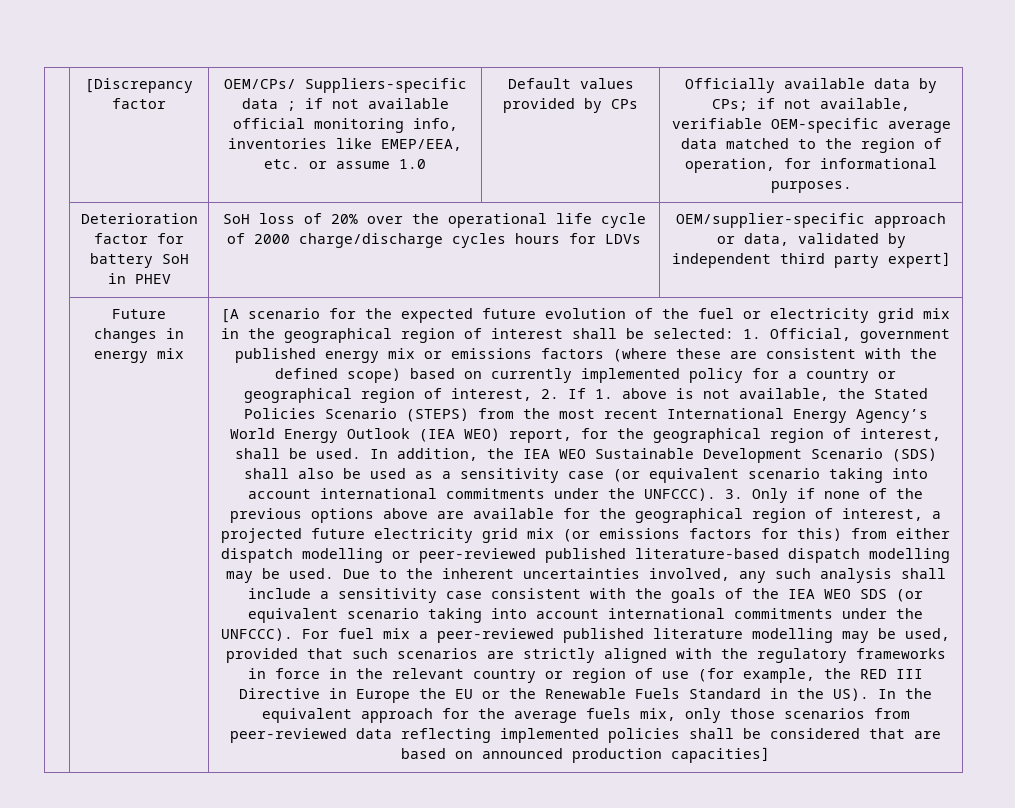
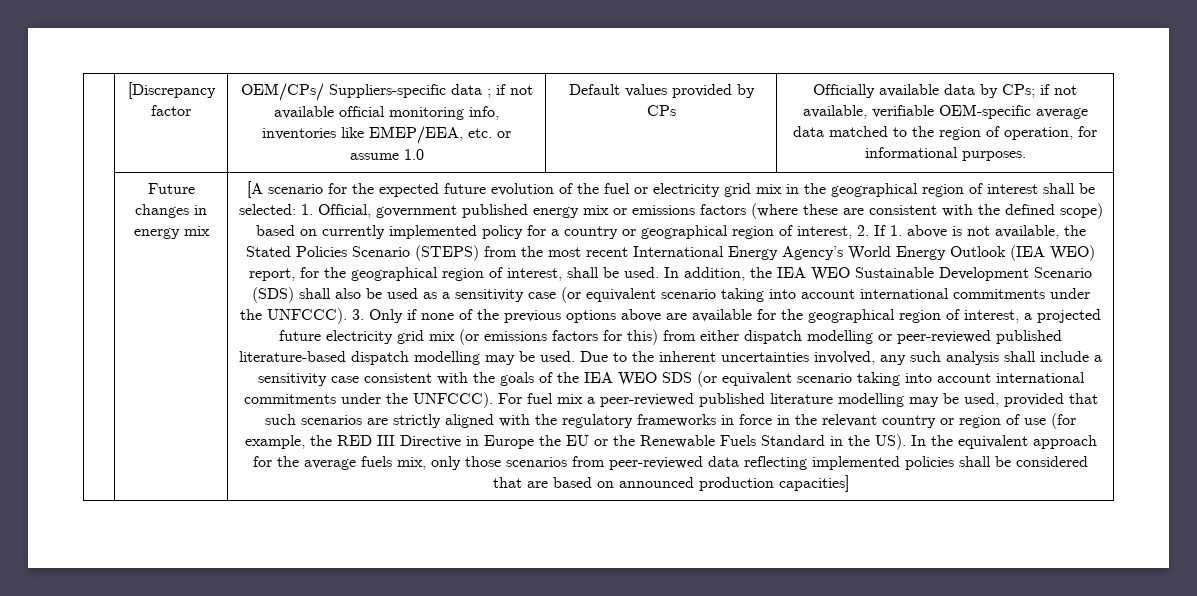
[80,213,198,224] [94,233,184,244] [89,253,189,268] [107,273,171,284] [222,213,646,228] [227,233,641,248] [676,213,946,228] [716,233,906,248] [671,252,951,268] // | Deterioration factor for battery SoH in PHEV | SoH loss of 20% over the operational life cycle of 2000 charge/discharge cycles hours for LDVs | OEM/supplier-specific approach or data, validated by independent third party expert] -> (1026, 156) none

